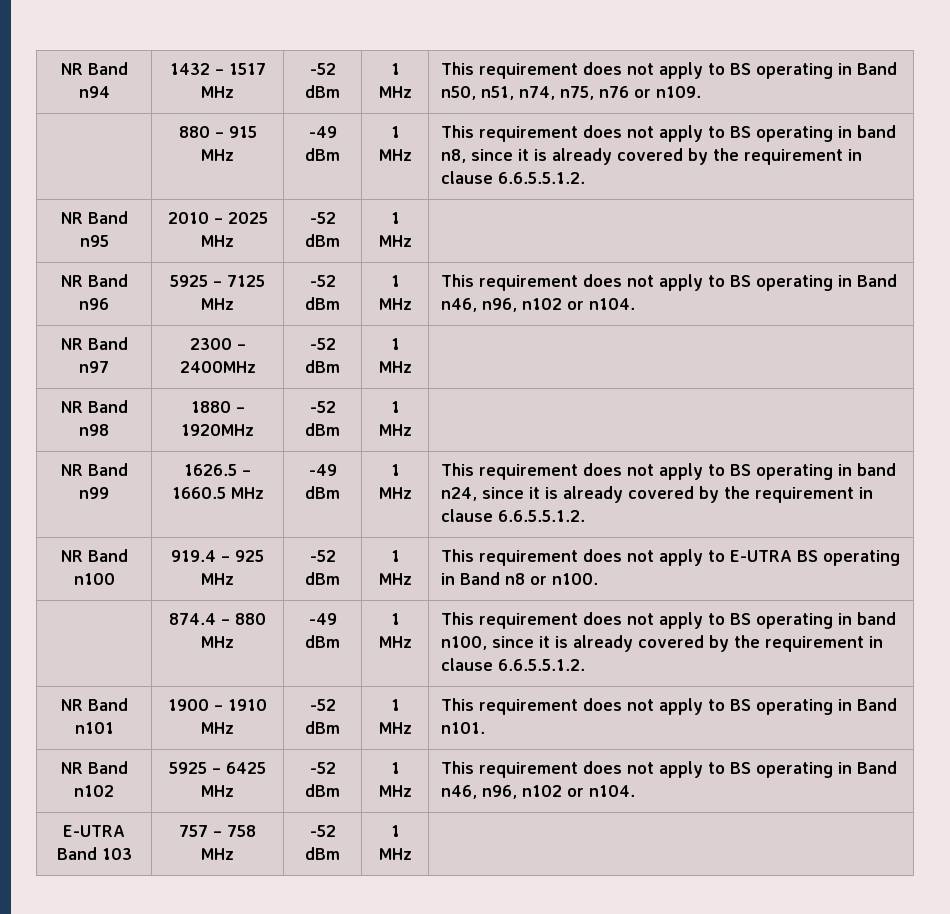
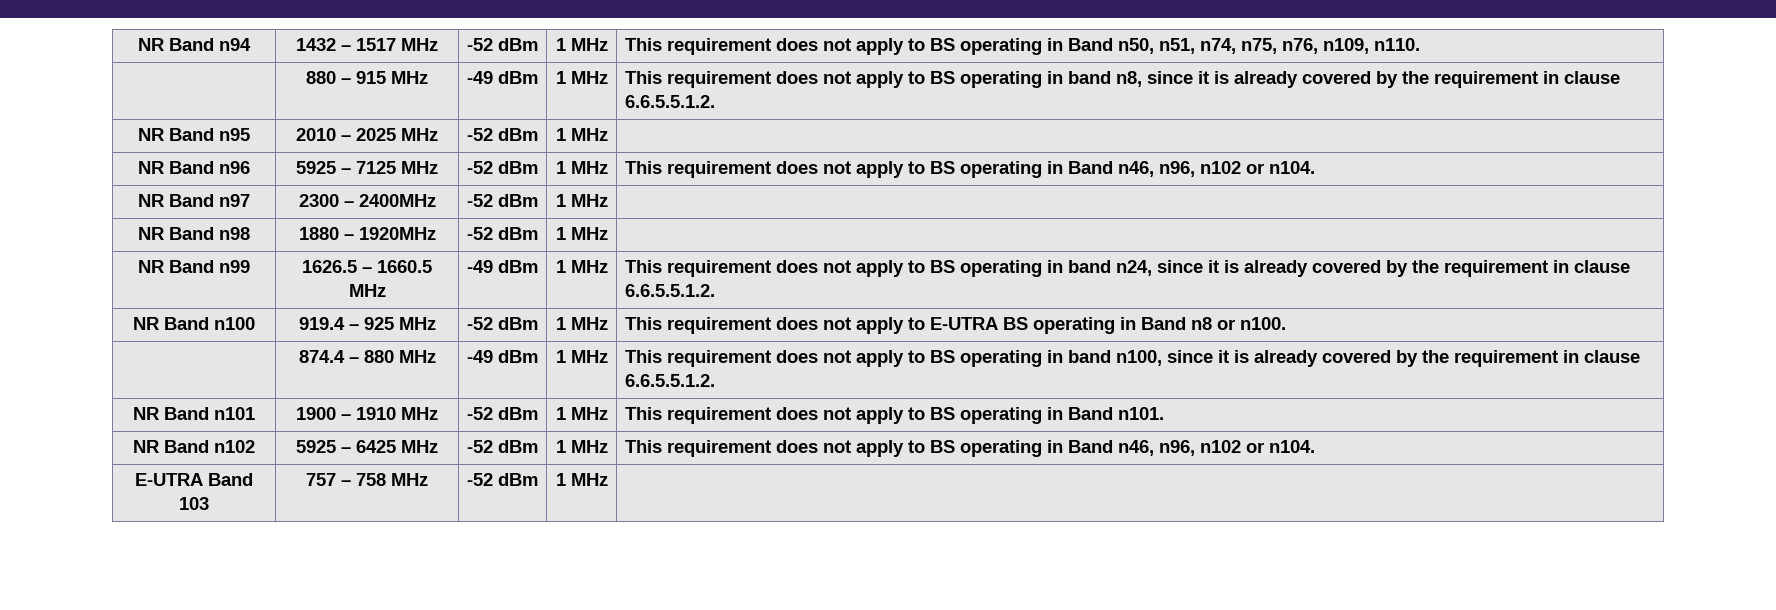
[599,86,702,98] n76 or n109. -> [1281,38,1420,54] n76, n109, n110.

